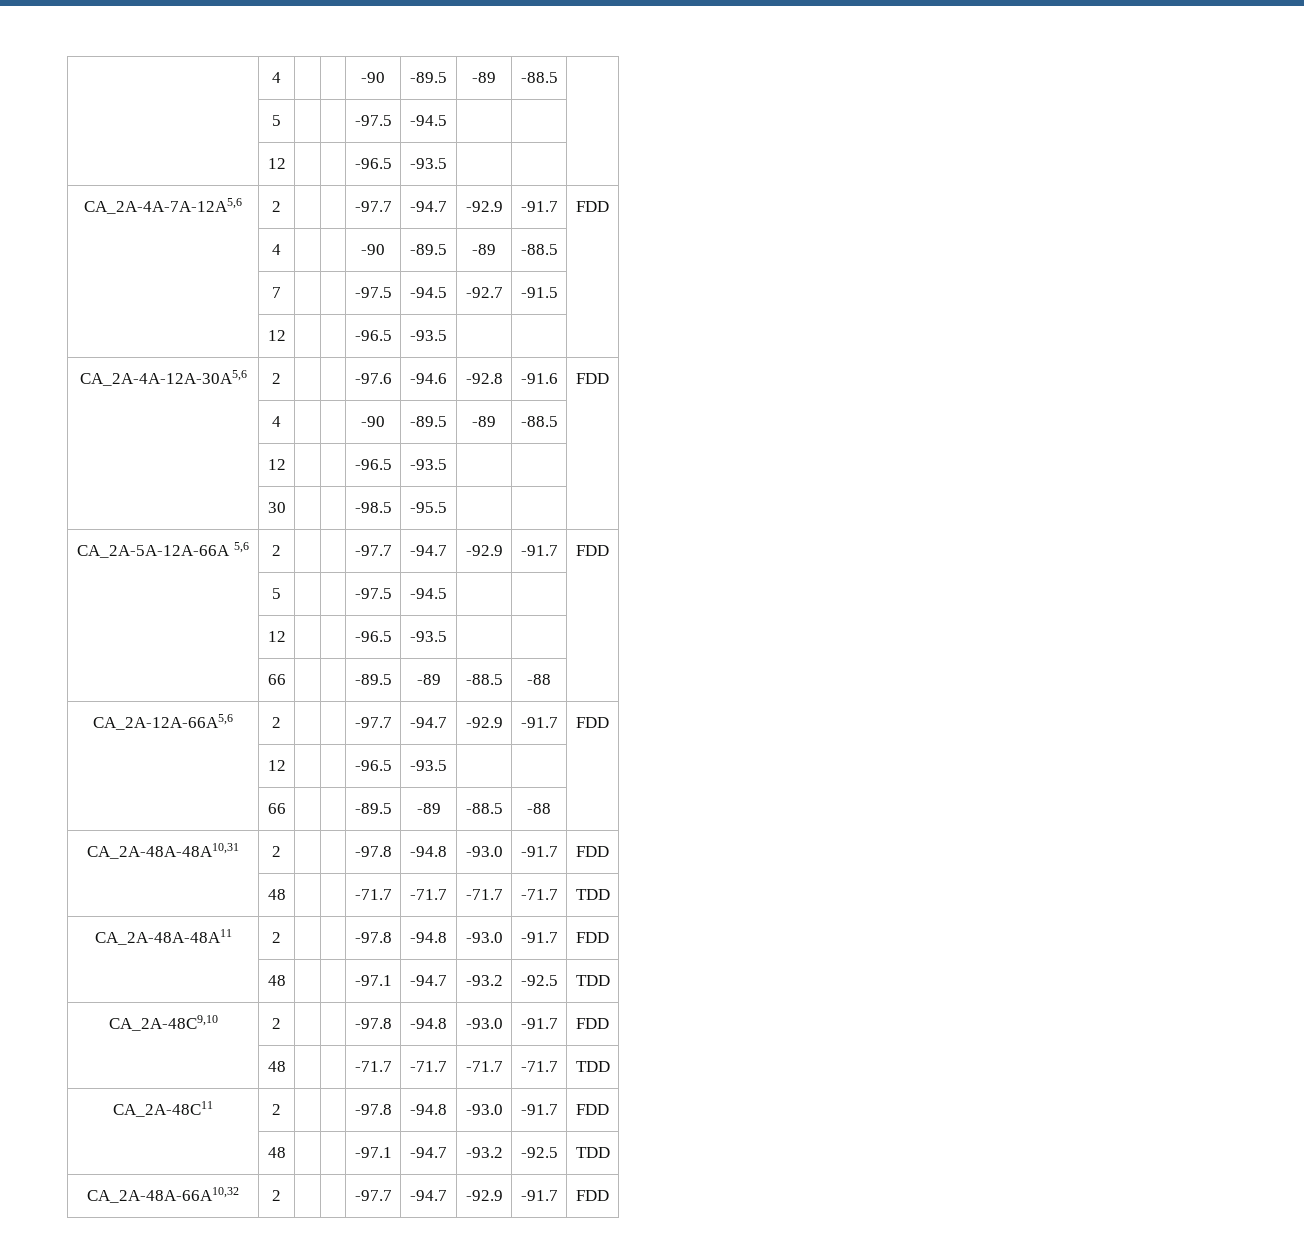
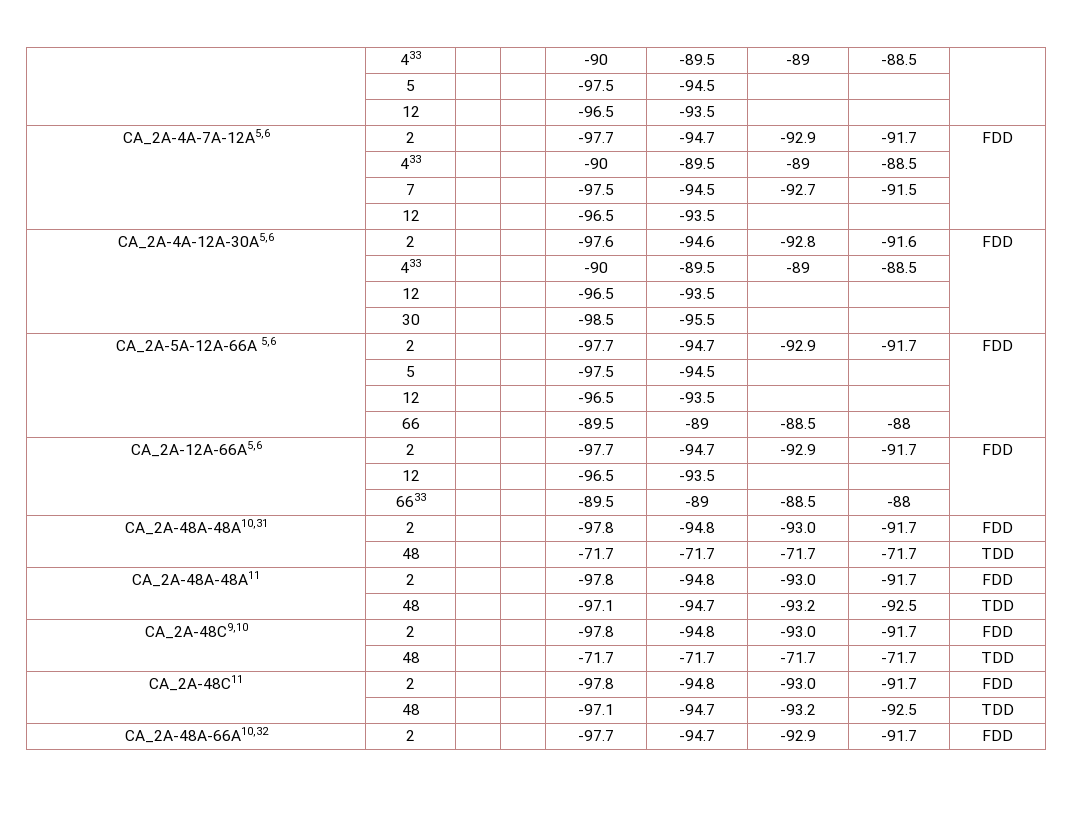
[272,72,281,83] | 4 -> [400,51,421,65] | 433
[272,244,281,255] 4 -> [400,155,421,169] 433
[272,416,281,427] 4 -> [400,259,421,273] 433
[267,803,286,814] 66 -> [395,493,426,507] 6633

